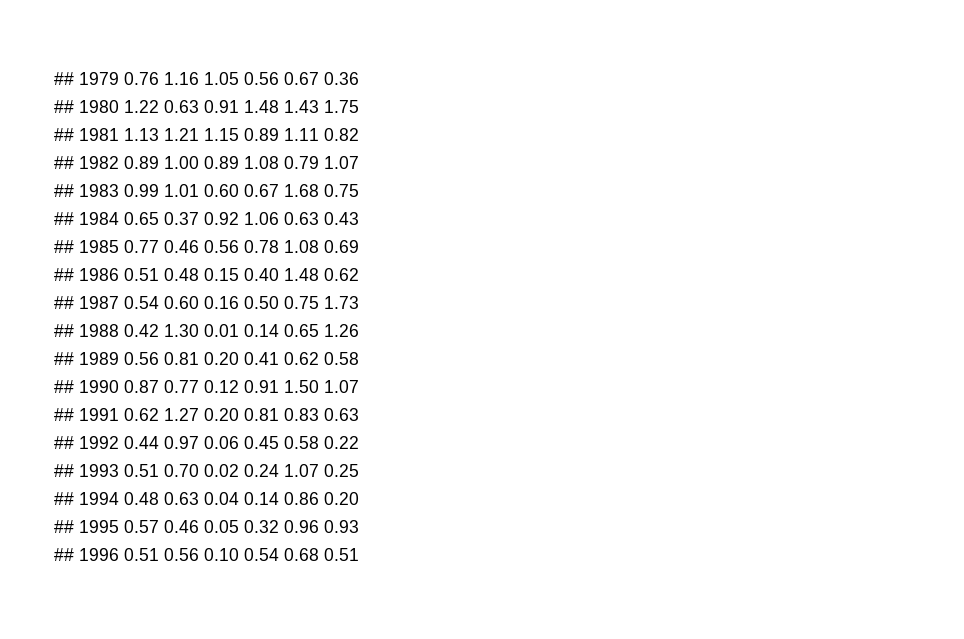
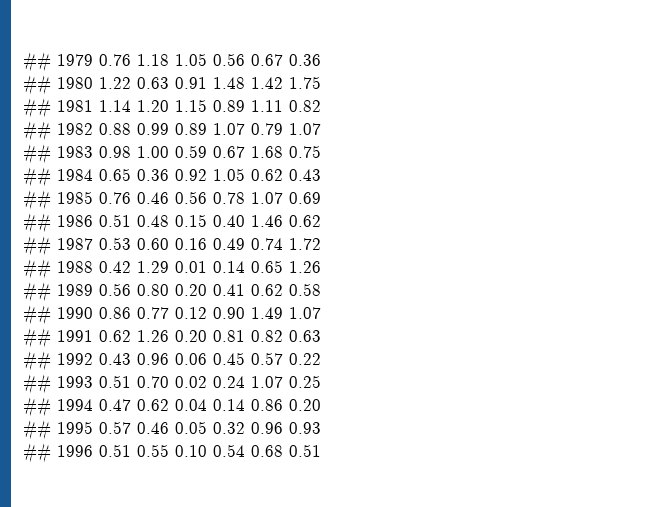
[164,72,199,85] 1.16 -> [137,54,169,66] 1.18
[284,100,319,113] 1.43 -> [251,77,283,89] 1.42
[124,128,199,141] 1.13 1.21 -> [99,100,169,112] 1.14 1.20
[124,156,279,169] 0.89 1.00 0.89 1.08 -> [99,123,245,135] 0.88 0.99 0.89 1.07
[124,184,239,197] 0.99 1.01 0.60 -> [99,145,207,158] 0.98 1.00 0.59
[164,212,319,225] 0.37 0.92 1.06 0.63 -> [137,168,283,181] 0.36 0.92 1.05 0.62
[124,240,159,253] 0.77 -> [99,192,131,204] 0.76
[284,240,319,253] 1.08 -> [251,192,283,204] 1.07
[284,268,319,281] 1.48 -> [251,215,283,227] 1.46
[124,296,159,309] 0.54 -> [99,237,131,250] 0.53
[244,296,359,309] 0.50 0.75 1.73 -> [213,238,321,250] 0.49 0.74 1.72
[164,324,199,337] 1.30 -> [137,261,169,273] 1.29
[164,352,199,365] 0.81 -> [137,284,169,296] 0.80
[124,380,159,393] 0.87 -> [99,307,131,319] 0.86
[244,380,319,393] 0.91 1.50 -> [213,307,283,319] 0.90 1.49
[164,408,199,421] 1.27 -> [137,330,169,342] 1.26
[284,408,319,421] 0.83 -> [251,330,283,342] 0.82
[124,436,199,449] 0.44 0.97 -> [99,353,169,365] 0.43 0.96
[284,436,319,449] 0.58 -> [251,352,283,365] 0.57
[124,492,199,505] 0.48 0.63 -> [99,399,169,411] 0.47 0.62
[164,548,199,561] 0.56 -> [137,444,169,457] 0.55

